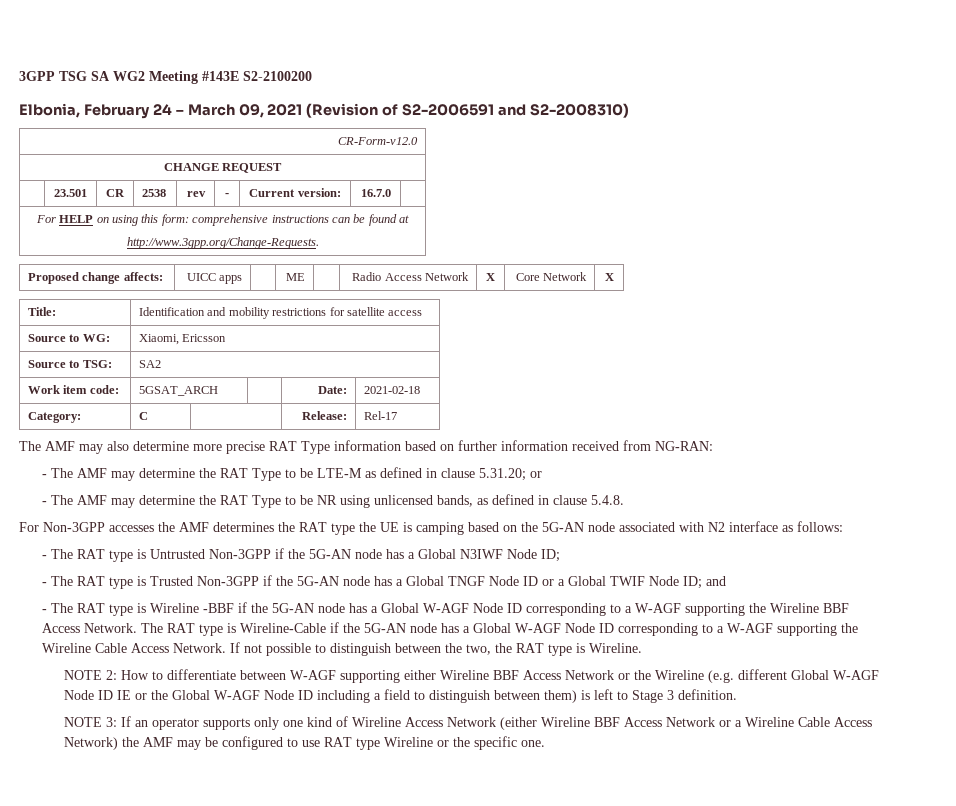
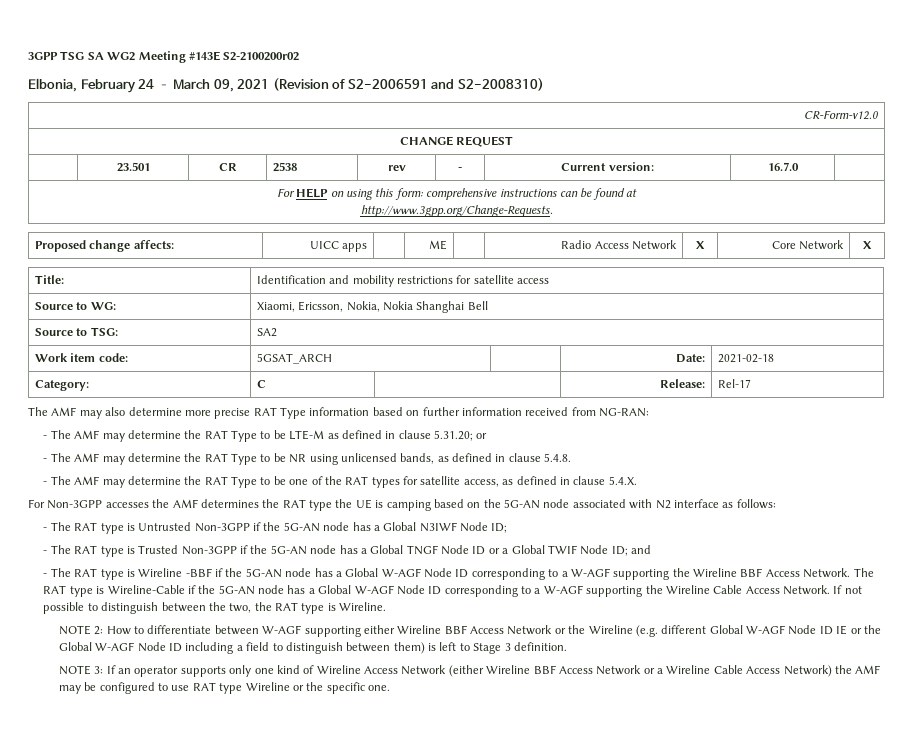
[243,71,312,81] S2-2100200 -> [223,52,300,61] S2-2100200r02
[182,334,227,342] Ericsson -> [298,301,488,313] Ericsson, Nokia, Nokia Shanghai Bell
(624, 500) none -> [43,476,637,488] // - The AMF may determine the RAT Type to be one of the RAT types for satellite access, as defined in clause 5.4.X.

